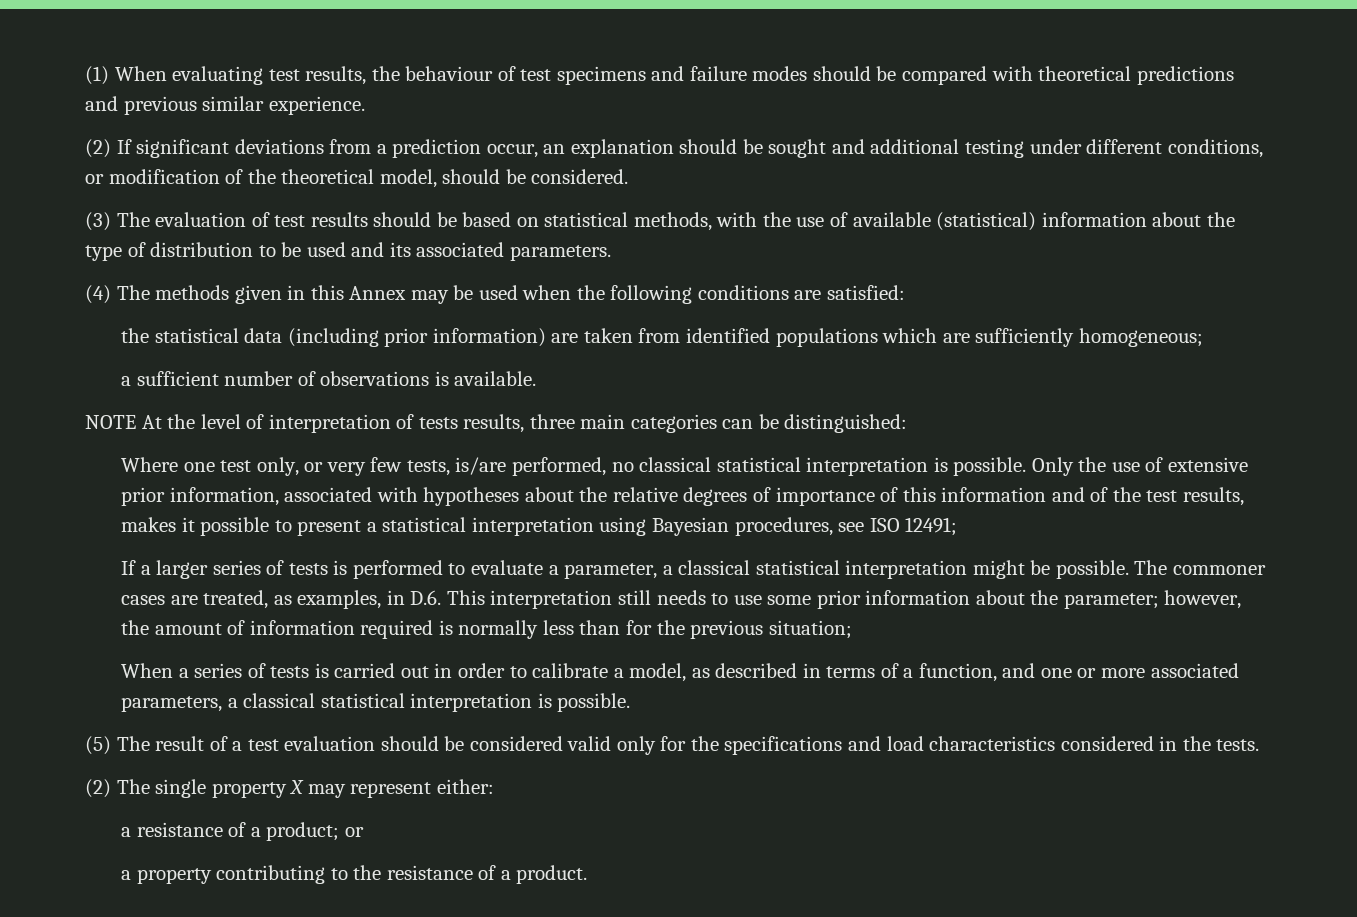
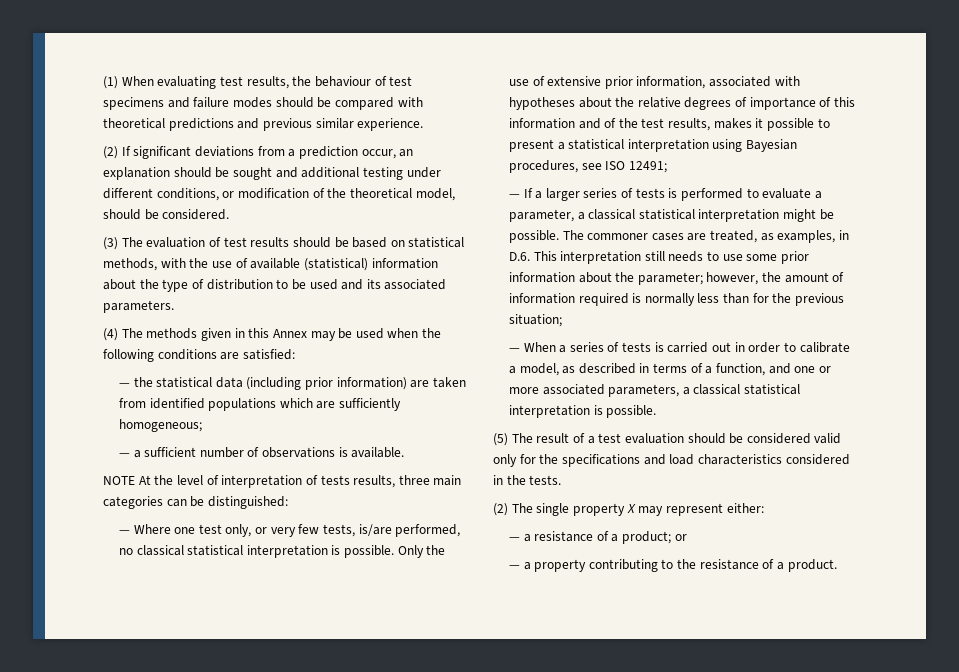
(906, 292) none -> [118,383,130,387] —
(1203, 337) none -> [118,453,130,457] —
(908, 423) none -> [118,530,130,534] —
(958, 526) none -> [508,194,520,198] —
(852, 629) none -> [508,348,520,352] —
(494, 786) none -> [508,537,520,541] —
(364, 832) none -> [508,565,520,569] —

